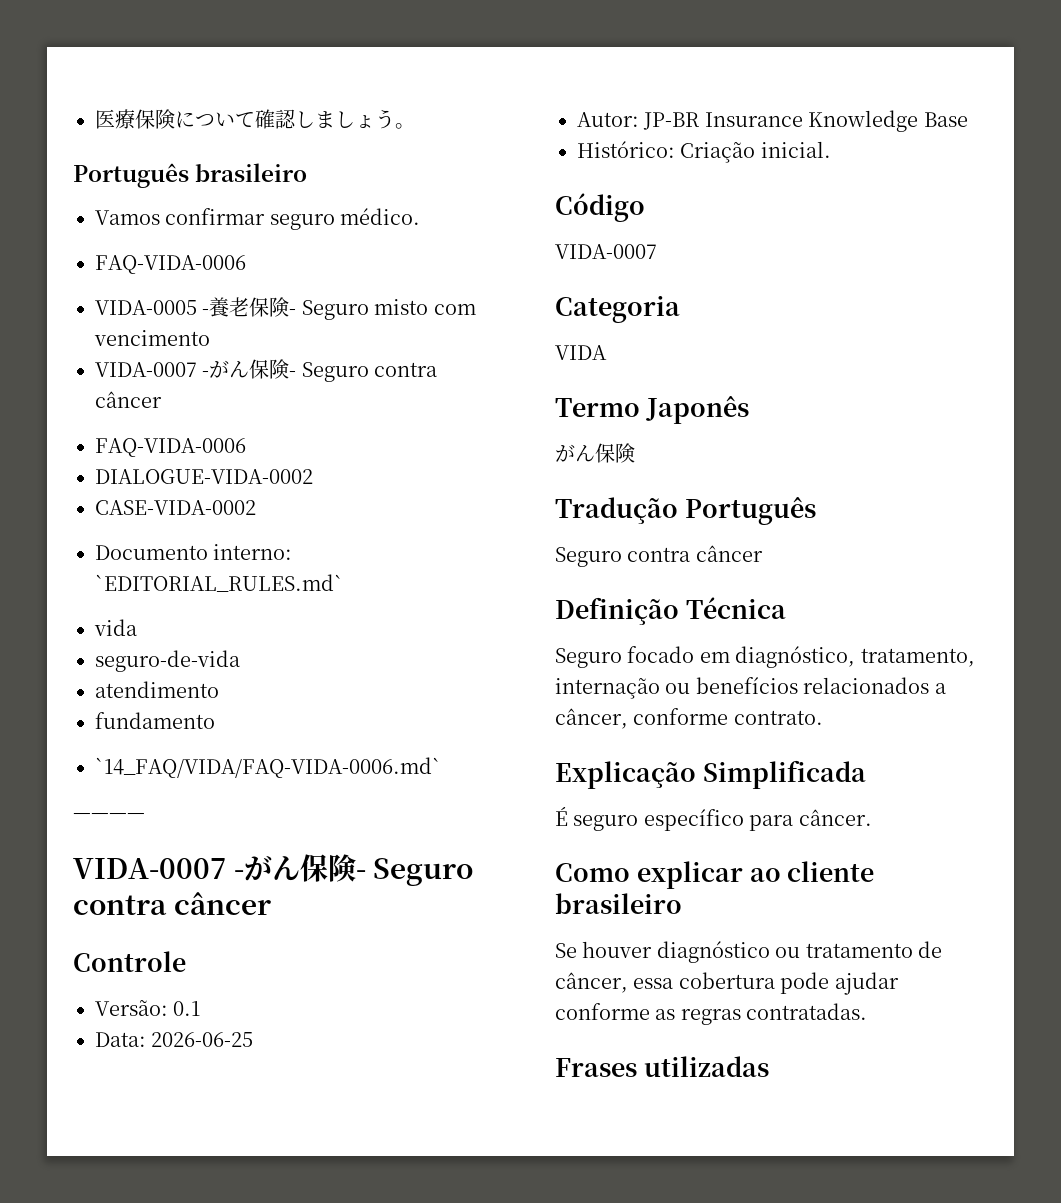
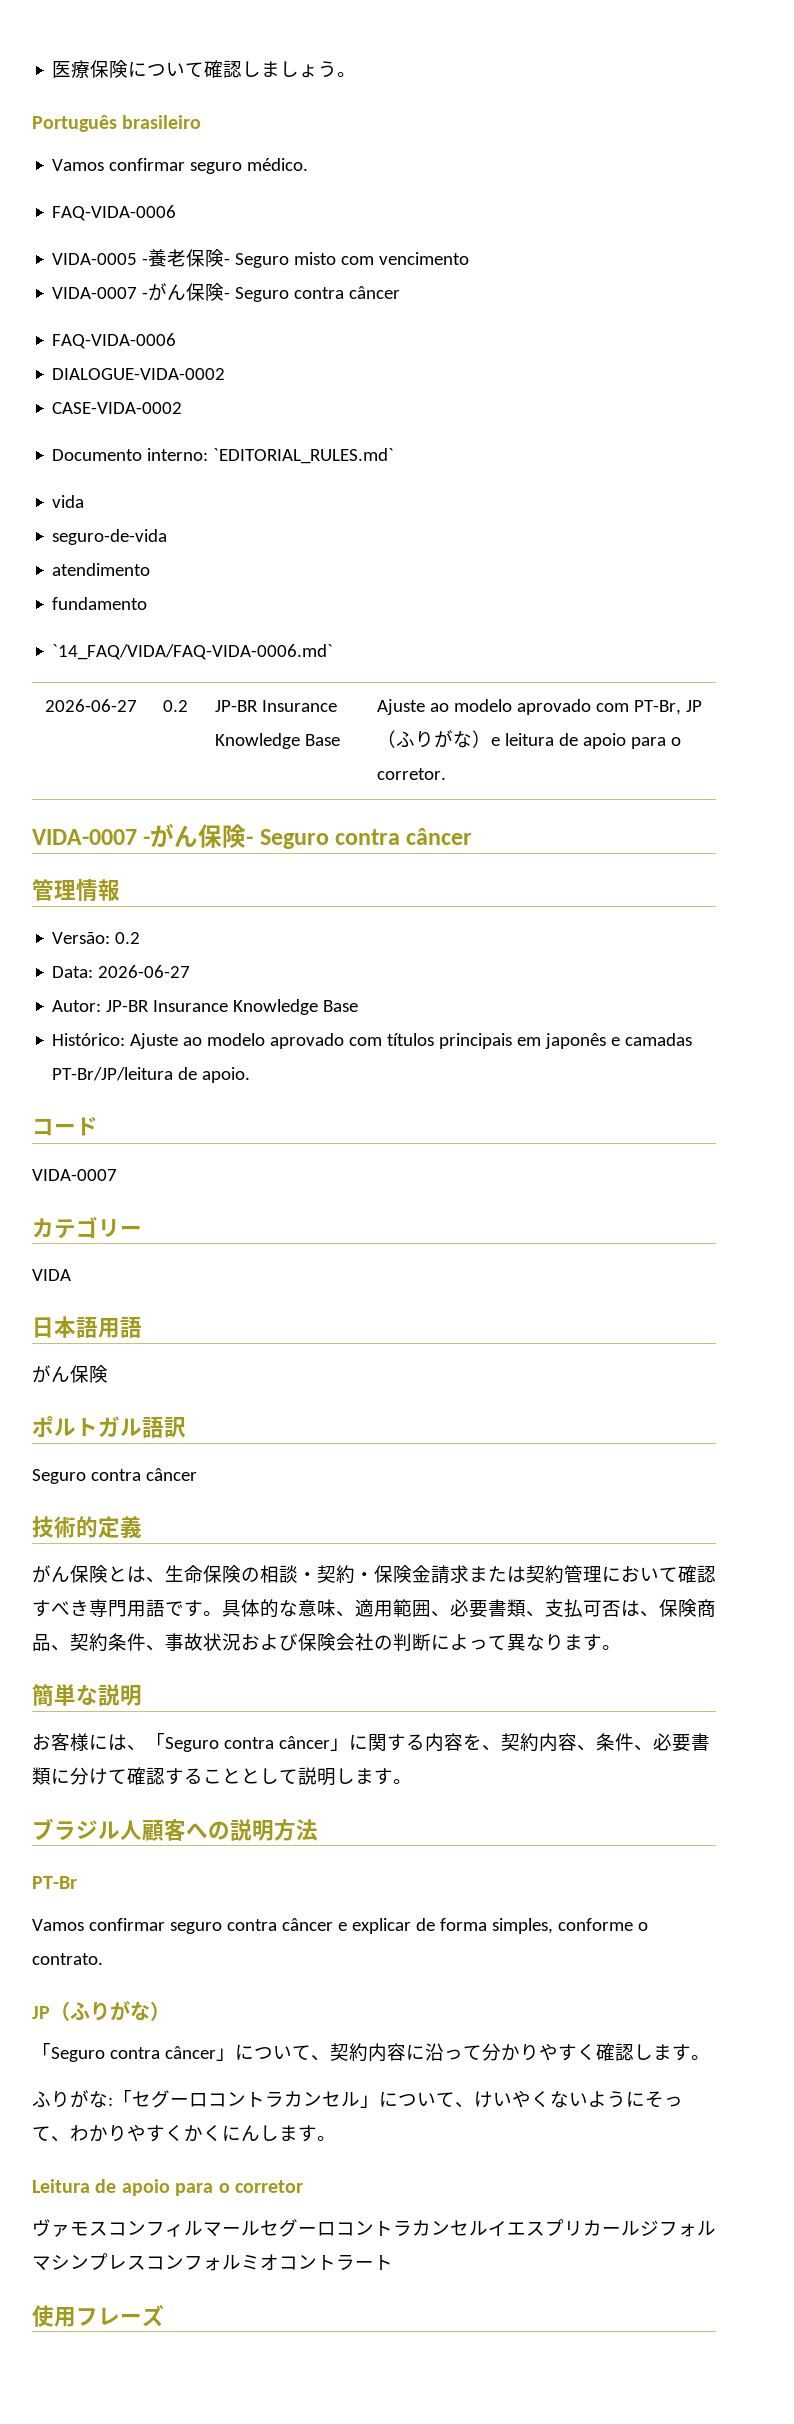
[73,813,145,819] [73,854,474,886] [73,892,271,915] [73,951,186,972] // ———— // VIDA-0007 -がん保険- Seguro contra câncer // Controle -> [44,699,137,712] [162,700,188,712] [214,700,337,712] [214,733,340,749] [376,699,702,715] [376,730,681,749] [376,768,446,780] [32,823,473,849] [32,879,120,902] // 2026-06-27 | 0.2 | JP-BR Insurance Knowledge Base | Ajuste ao modelo aprovado com PT-Br, JP（ふりがな）e leitura de apoio para o corretor. // VIDA-0007 -がん保険- Seguro contra câncer // 管理情報
[173,1001,201,1016] 0.1 -> [115,932,141,944] 0.2
[151,1032,254,1047] 2026-06-25 -> [98,965,191,978] 2026-06-27
[680,141,831,163] [555,193,645,222] Criação inicial. // Código -> [130,1033,693,1049] [52,1067,251,1083] [32,1117,98,1136] Ajuste ao modelo aprovado com títulos principais em japonês e camadas PT-Br/JP/leitura de apoio. // コード
[555,296,680,323] Categoria -> [32,1216,142,1239] カテゴリー
[555,396,749,424] Termo Japonês -> [32,1316,142,1338] 日本語用語
[555,497,816,525] [555,545,763,567] [555,597,786,625] [555,646,975,668] [555,677,946,699] [555,708,823,729] [555,760,866,789] [555,806,872,831] [555,861,875,889] [555,893,682,914] [555,941,942,963] [555,972,899,995] [555,1003,868,1025] [555,1056,769,1077] Tradução Português // Seguro contra câncer // Definição Técnica // Seguro focado em diagnóstico, tratamento, internação ou benefícios relacionados a câncer, conforme contrato. // Explicação Simplificada // É seguro específico para câncer. // Como explicar ao cliente brasileiro // Se houver diagnóstico ou tratamento de câncer, essa cobertura pode ajudar conforme as regras contratadas. // Frases utilizadas -> [32,1416,186,1438] [32,1468,197,1484] [32,1516,142,1538] [32,1565,716,1584] [32,1599,716,1618] [32,1633,621,1652] [32,1684,142,1707] [32,1733,710,1752] [32,1767,412,1786] [32,1818,318,1841] [32,1876,77,1889] [32,1918,648,1934] [32,1953,103,1965] [32,2000,170,2021] [32,2043,710,2062] [32,2090,683,2108] [32,2124,336,2142] [32,2179,303,2196] [32,2219,716,2237] [32,2253,393,2271] [32,2304,164,2327] ポルトガル語訳 // Seguro contra câncer // 技術的定義 // がん保険とは、生命保険の相談・契約・保険金請求または契約管理において確認すべき専門用語です。具体的な意味、適用範囲、必要書類、支払可否は、保険商品、契約条件、事故状況および保険会社の判断によって異なります。 // 簡単な説明 // お客様には、「Seguro contra câncer」に関する内容を、契約内容、条件、必要書類に分けて確認することとして説明します。 // ブラジル人顧客への説明方法 // PT-Br // Vamos confirmar seguro contra câncer e explicar de forma simples, conforme o contrato. // JP（ふりがな） // 「Seguro contra câncer」について、契約内容に沿って分かりやすく確認します。 // ふりがな:「セグーロコントラカンセル」について、けいやくないようにそって、わかりやすくかくにんします。 // Leitura de apoio para o corretor // ヴァモスコンフィルマールセグーロコントラカンセルイエスプリカールジフォルマシンプレスコンフォルミオコントラート // 使用フレーズ

